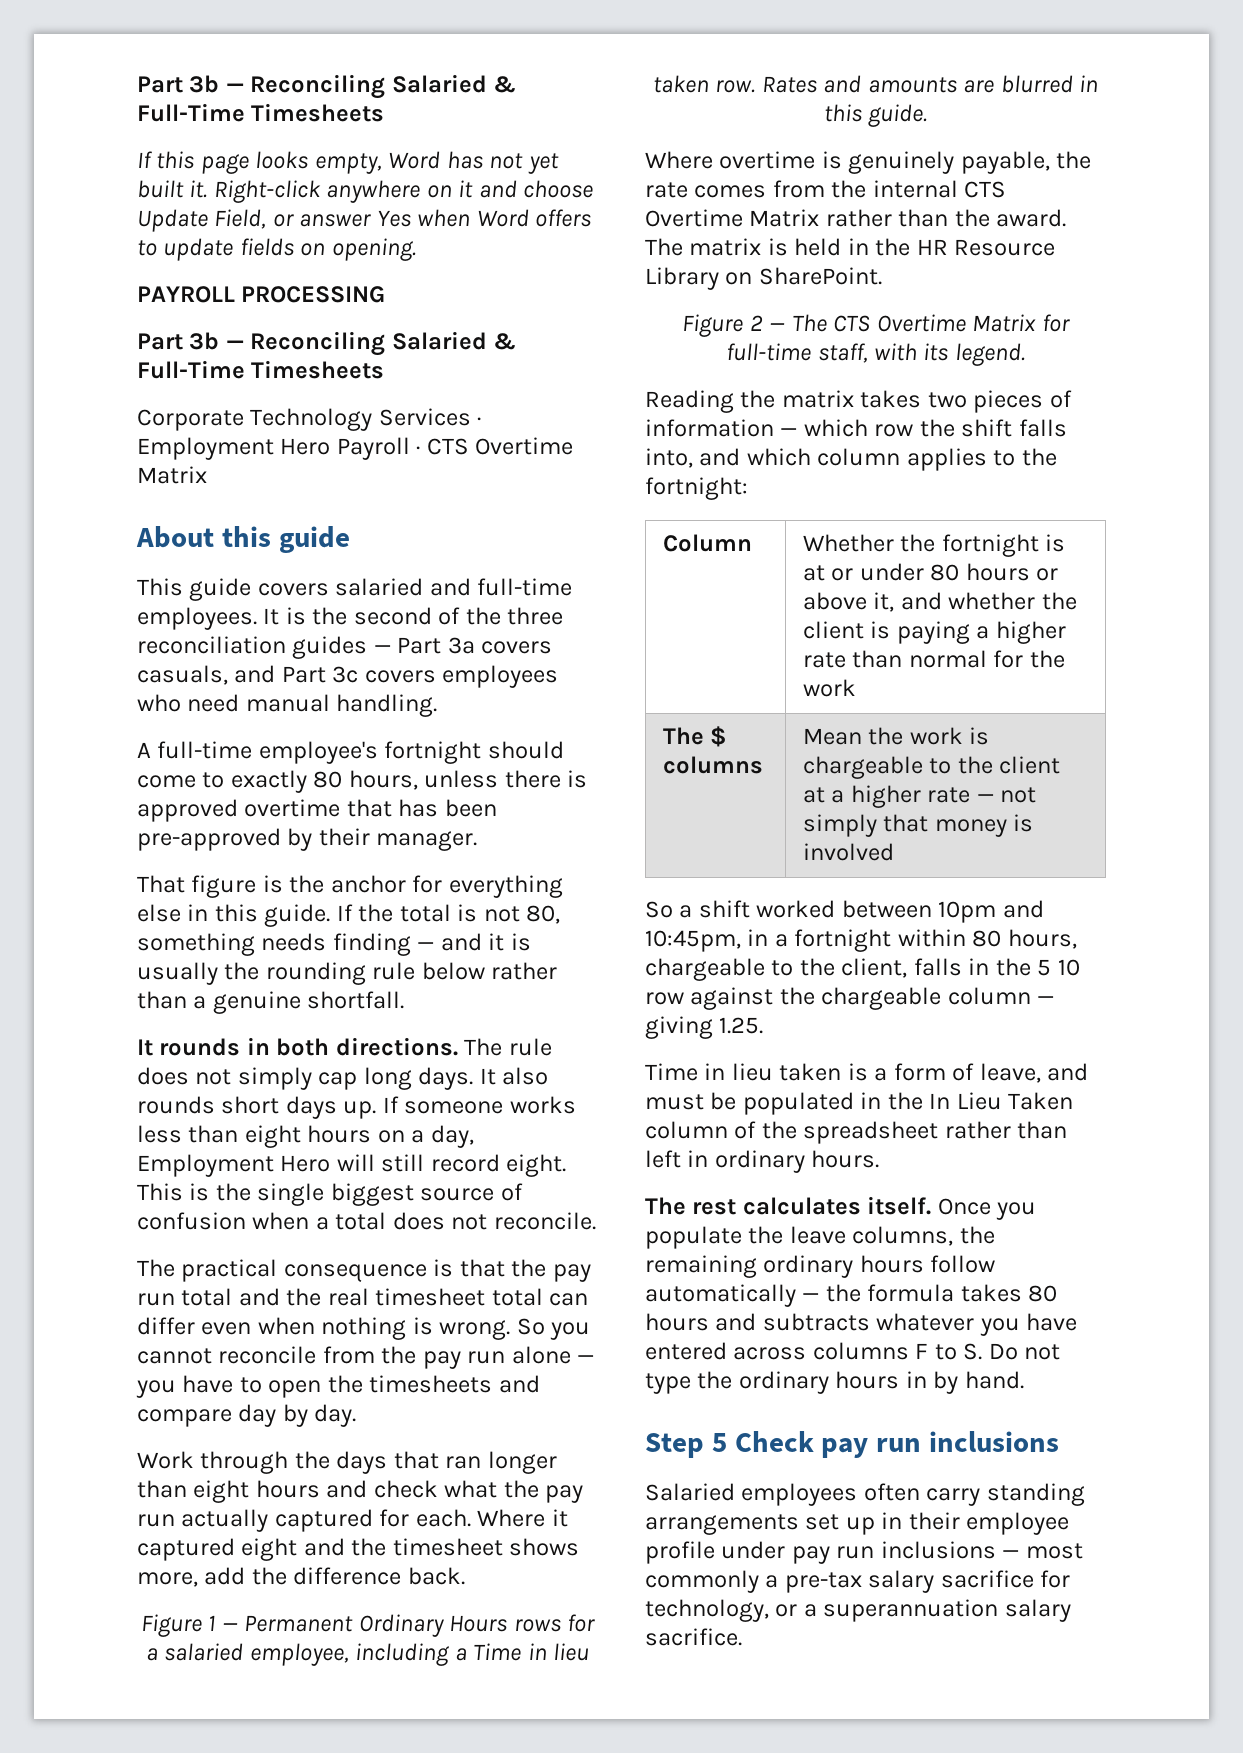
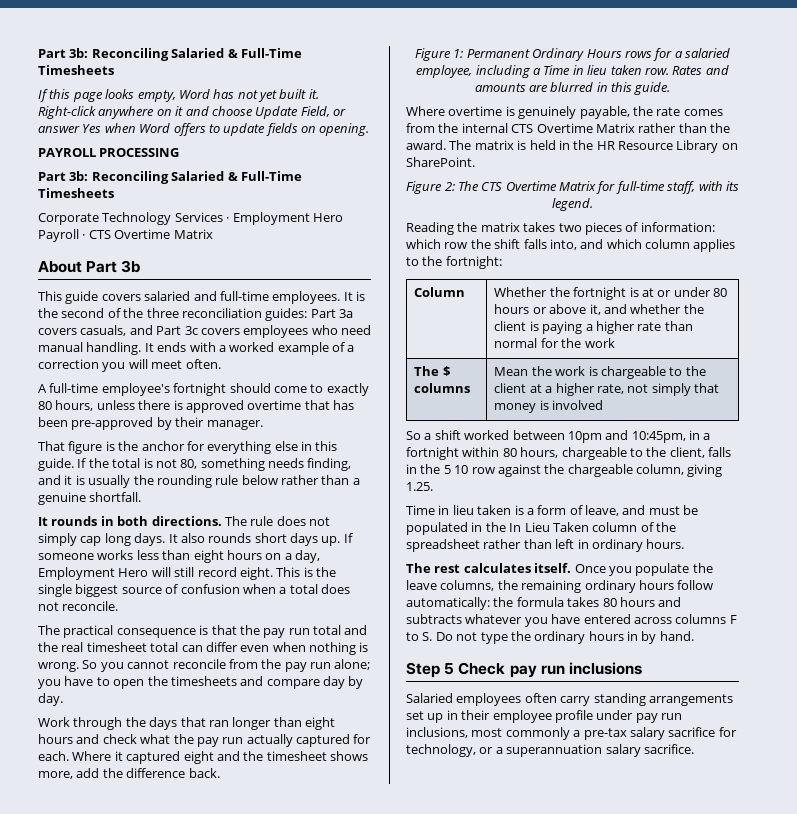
[137,75,244,93] Part 3b — -> [38,48,89,58] Part 3b:
[189,332,244,350] 3b — -> [69,171,89,181] 3b:
[221,526,350,553] this guide -> [86,260,141,273] Part 3b
[292,636,391,659] guides — -> [265,308,308,321] guides:
(438, 705) none -> [144,342,355,355] [38,359,221,372] It ends with a worked example of a correction you will meet often.
[332,933,435,956] finding — -> [307,458,352,471] finding,
[511,1346,595,1364] alone — -> [334,659,371,670] alone;
[208,1615,238,1631] 1 — -> [453,49,464,58] 1:
[749,315,786,331] 2 — -> [444,182,455,191] 2:
[645,419,798,437] information — -> [640,222,715,232] information:
[927,787,994,803] rate — -> [596,384,624,394] rate,
[947,987,1055,1005] column — -> [636,464,684,475] column,
[645,1284,820,1307] automatically — -> [406,597,490,610] automatically:
[880,1541,1020,1559] inclusions — -> [406,727,468,738] inclusions,

